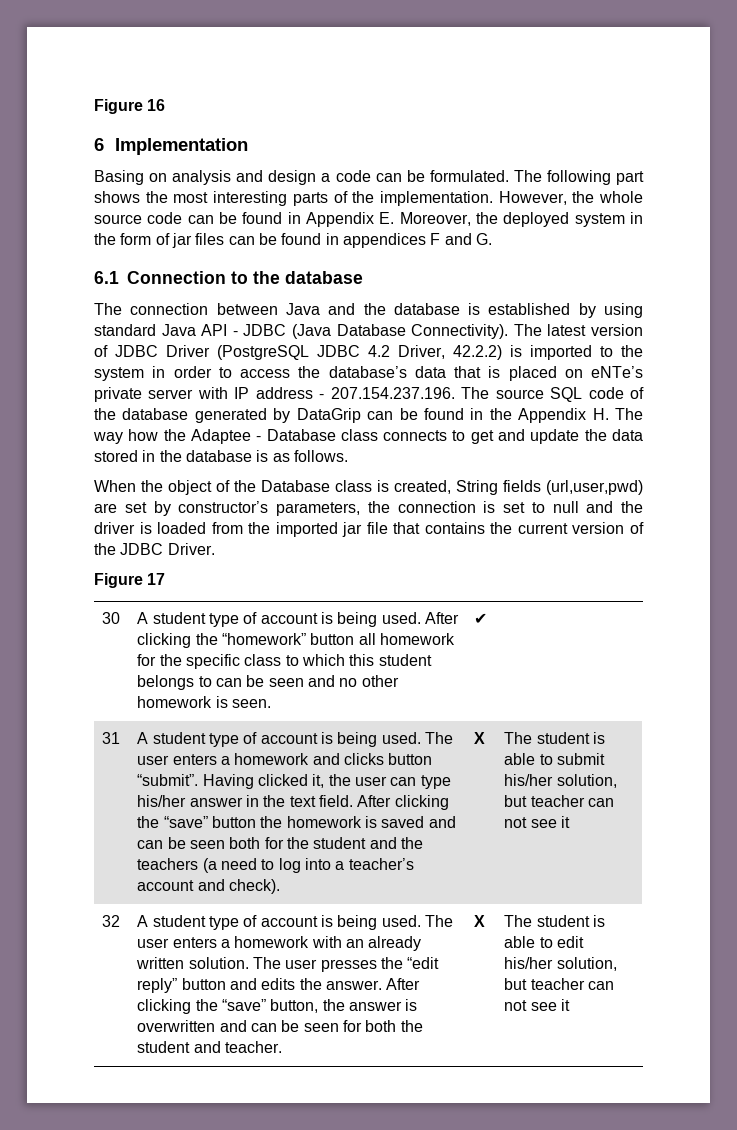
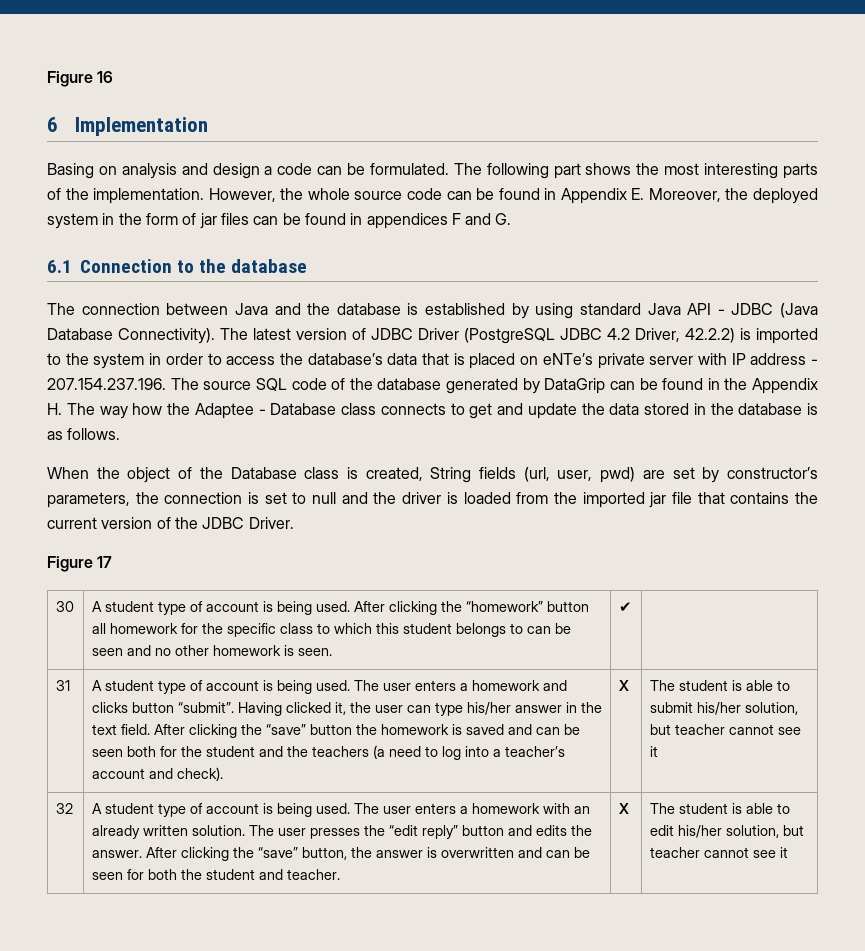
[546,480,643,495] (url,user,pwd) -> [523,467,636,483] (url, user, pwd)
[588,798,615,807] [504,817,528,828] can not -> [728,724,774,735] cannot
[588,981,615,990] [504,1000,528,1011] can not -> [703,847,749,858] cannot

